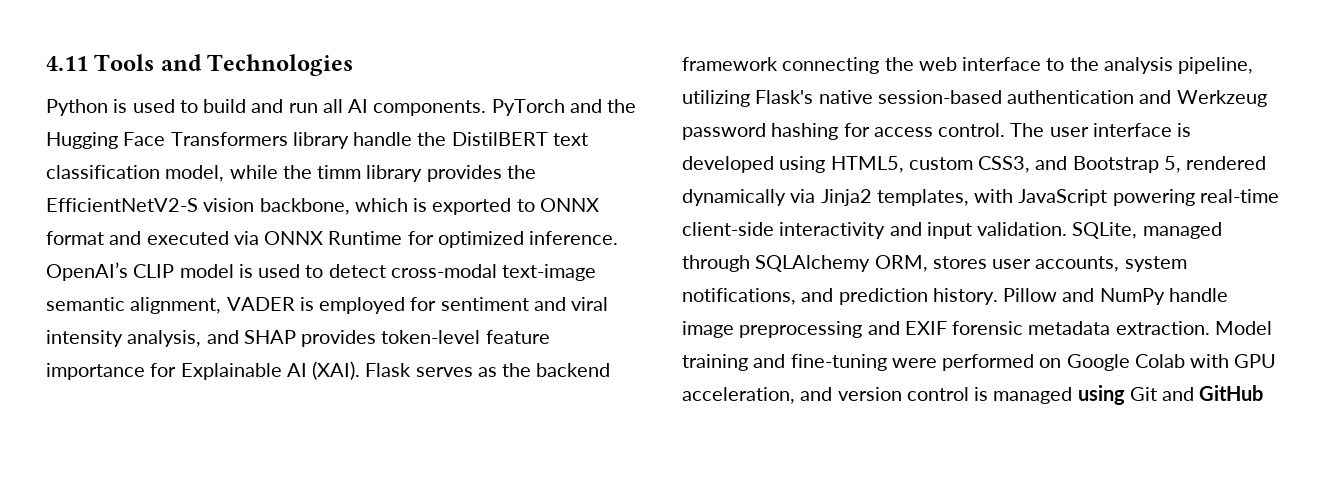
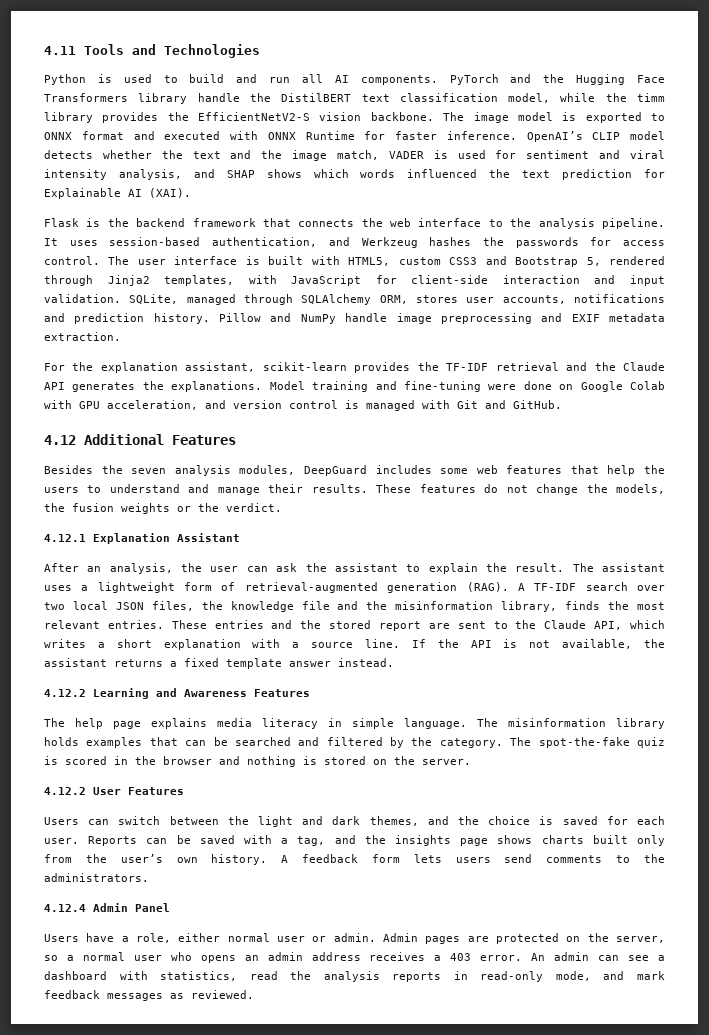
[259,198,408,215] backbone, which -> [370,112,553,123] backbone. The image model
[233,231,259,245] via -> [230,131,258,140] with
[437,231,524,248] optimized -> [395,131,437,140] faster
[238,264,597,281] [46,297,406,314] is used to detect cross-modal text-image semantic alignment, VADER is employed -> [44,150,486,161] detects whether the text and the image match, VADER is used
[301,330,550,347] [46,363,145,380] provides token-level feature importance -> [266,169,633,180] shows which words influenced the text prediction
[365,363,497,377] Flask serves as -> [44,218,101,227] // Flask is
[782,57,880,74] connecting -> [262,218,355,227] that connects
[1178,57,1254,74] [682,90,1267,107] [682,123,839,140] pipeline, utilizing Flask's native session-based authentication and Werkzeug password hashing -> [601,218,665,229] [44,237,579,248] pipeline. It uses session-based authentication, and Werkzeug hashes the passwords
[682,156,826,173] developed using -> [268,256,340,265] built with
[978,156,1031,173] CSS3, -> [449,257,478,265] CSS3
[682,189,816,206] dynamically via -> [44,275,93,286] through
[1112,189,1279,206] [682,222,886,239] powering real-time client-side interactivity -> [375,275,580,284] for client-side interaction
[1124,256,1187,272] [682,288,796,305] system notifications, -> [573,294,665,303] notifications
[952,321,1024,335] forensic -> (600, 318) none
(1210, 328) none -> [44,362,666,373] [44,381,263,392] // For the explanation assistant, scikit-learn provides the TF-IDF retrieval and the Claude API generates the explanations.
[942,354,1035,371] performed -> [523,381,552,390] done
[1077,385,1125,405] using -> [422,400,450,409] with
[1199,385,1264,401] GitHub -> [513,400,562,409] [44,434,236,445] [44,465,666,476] [44,484,665,495] [44,503,282,514] [44,533,240,544] [44,563,665,574] [44,582,666,593] [44,601,665,612] [44,620,665,631] [44,639,665,650] [44,658,394,669] [44,688,310,699] [44,718,665,729] [44,737,665,748] [44,756,471,767] [44,787,184,795] [44,816,665,827] [44,835,665,846] [44,854,665,865] [44,873,149,882] [44,903,170,912] [44,933,665,944] [44,952,666,963] [44,971,665,982] [44,990,254,1001] GitHub. // 4.12 Additional Features // Besides the seven analysis modules, DeepGuard includes some web features that help the users to understand and manage their results. These features do not change the models, the fusion weights or the verdict. // 4.12.1 Explanation Assistant // After an analysis, the user can ask the assistant to explain the result. The assistant uses a lightweight form of retrieval-augmented generation (RAG). A TF-IDF search over two local JSON files, the knowledge file and the misinformation library, finds the most relevant entries. These entries and the stored report are sent to the Claude API, which writes a short explanation with a source line. If the API is not available, the assistant returns a fixed template answer instead. // 4.12.2 Learning and Awareness Features // The help page explains media literacy in simple language. The misinformation library holds examples that can be searched and filtered by the category. The spot-the-fake quiz is scored in the browser and nothing is stored on the server. // 4.12.2 User Features // Users can switch between the light and dark themes, and the choice is saved for each user. Reports can be saved with a tag, and the insights page shows charts built only from the user’s own history. A feedback form lets users send comments to the administrators. // 4.12.4 Admin Panel // Users have a role, either normal user or admin. Admin pages are protected on the server, so a normal user who opens an admin address receives a 403 error. An admin can see a dashboard with statistics, read the analysis reports in read-only mode, and mark feedback messages as reviewed.

